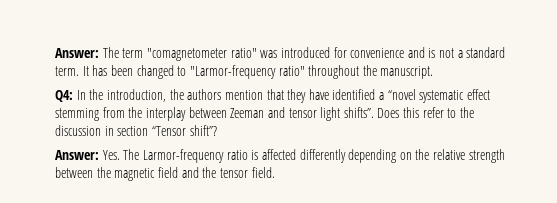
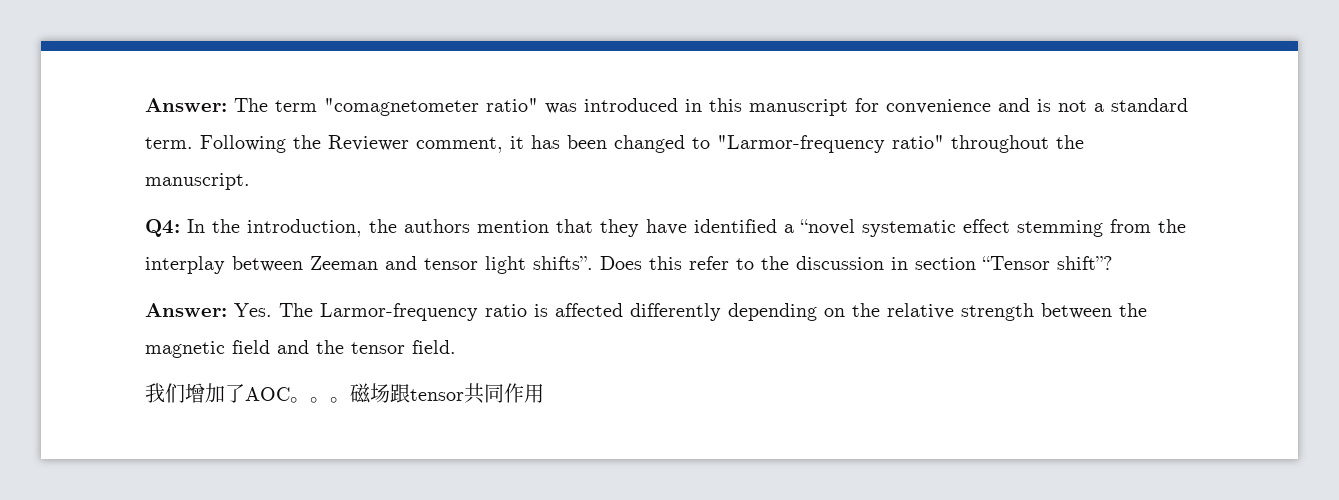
(330, 52) none -> [685,98,848,116] in this manuscript
[82,66,89,76] It -> [200,135,524,153] Following the Reviewer comment, it
(275, 172) none -> [145,383,544,404] // 我们增加了AOC。。。磁场跟tensor共同作用

